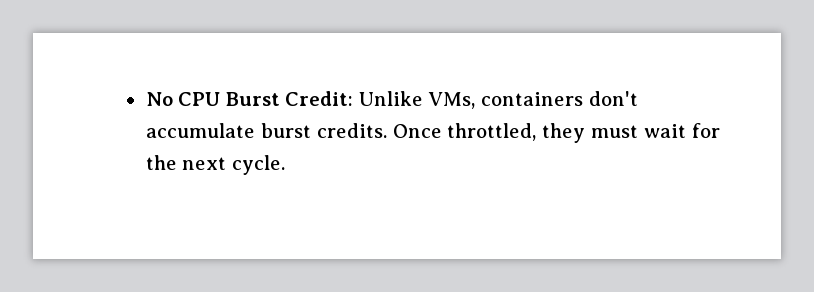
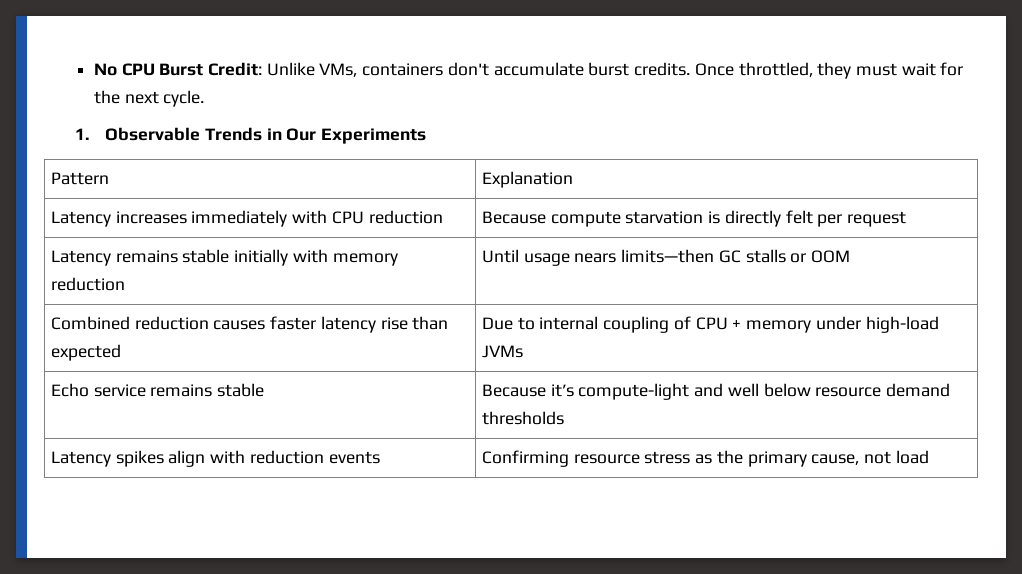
(285, 165) none -> [74,127,427,144] [51,172,110,185] [482,171,574,188] [51,210,443,227] [482,210,907,227] [51,249,398,266] [51,277,126,291] [482,249,851,266] [51,316,449,333] [51,344,122,361] [482,316,939,333] [482,345,524,358] [51,383,265,397] [482,383,951,400] [482,411,565,425] [51,450,380,467] [482,450,929,467] // 1. Observable Trends in Our Experiments // Pattern | Explanation // Latency increases immediately with CPU reduction | Because compute starvation is directly felt per request // Latency remains stable initially with memory reduction | Until usage nears limits—then GC stalls or OOM // Combined reduction causes faster latency rise than expected | Due to internal coupling of CPU + memory under high-load JVMs // Echo service remains stable | Because it’s compute-light and well below resource demand thresholds // Latency spikes align with reduction events | Confirming resource stress as the primary cause, not load

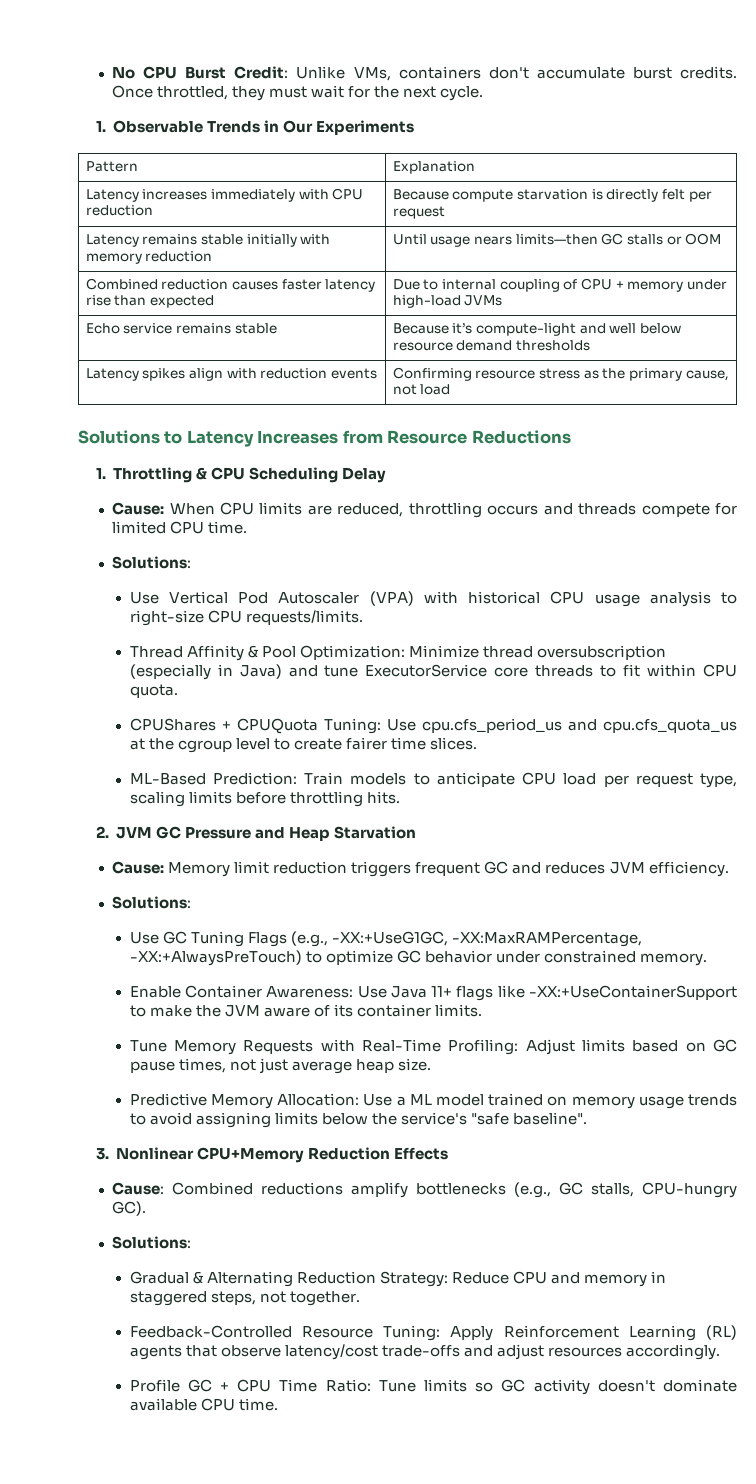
(929, 457) none -> [78,430,571,447] [95,467,387,483] [112,502,737,518] [112,521,248,534] [112,556,192,569] [129,591,737,607] [129,610,363,626] [129,645,667,661] [129,664,738,680] [129,684,178,698] [129,718,737,734] [129,737,478,753] [129,772,737,788] [129,791,400,807] [95,826,417,841] [112,861,729,877] [112,896,192,909] [129,931,642,947] [129,950,708,966] [129,985,737,1001] [129,1004,483,1017] [129,1039,738,1055] [129,1058,431,1074] [129,1093,738,1109] [129,1112,588,1128] [95,1147,449,1163] [112,1182,738,1198] [112,1201,147,1216] [112,1236,192,1249] [129,1271,667,1287] [129,1291,360,1306] [129,1325,737,1341] [129,1344,721,1360] [129,1379,737,1395] [129,1398,278,1411] // Solutions to Latency Increases from Resource Reductions // 1. Throttling & CPU Scheduling Delay // Cause: When CPU limits are reduced, throttling occurs and threads compete for limited CPU time. // Solutions: // Use Vertical Pod Autoscaler (VPA) with historical CPU usage analysis to right-size CPU requests/limits. // Thread Affinity & Pool Optimization: Minimize thread oversubscription (especially in Java) and tune ExecutorService core threads to fit within CPU quota. // CPUShares + CPUQuota Tuning: Use cpu.cfs_period_us and cpu.cfs_quota_us at the cgroup level to create fairer time slices. // ML-Based Prediction: Train models to anticipate CPU load per request type, scaling limits before throttling hits. // 2. JVM GC Pressure and Heap Starvation // Cause: Memory limit reduction triggers frequent GC and reduces JVM efficiency. // Solutions: // Use GC Tuning Flags (e.g., -XX:+UseG1GC, -XX:MaxRAMPercentage, -XX:+AlwaysPreTouch) to optimize GC behavior under constrained memory. // Enable Container Awareness: Use Java 11+ flags like -XX:+UseContainerSupport to make the JVM aware of its container limits. // Tune Memory Requests with Real-Time Profiling: Adjust limits based on GC pause times, not just average heap size. // Predictive Memory Allocation: Use a ML model trained on memory usage trends to avoid assigning limits below the service's "safe baseline". // 3. Nonlinear CPU+Memory Reduction Effects // Cause: Combined reductions amplify bottlenecks (e.g., GC stalls, CPU-hungry GC). // Solutions: // Gradual & Alternating Reduction Strategy: Reduce CPU and memory in staggered steps, not together. // Feedback-Controlled Resource Tuning: Apply Reinforcement Learning (RL) agents that observe latency/cost trade-offs and adjust resources accordingly. // Profile GC + CPU Time Ratio: Tune limits so GC activity doesn't dominate available CPU time.

